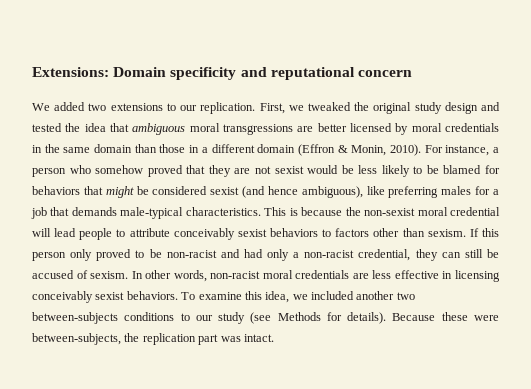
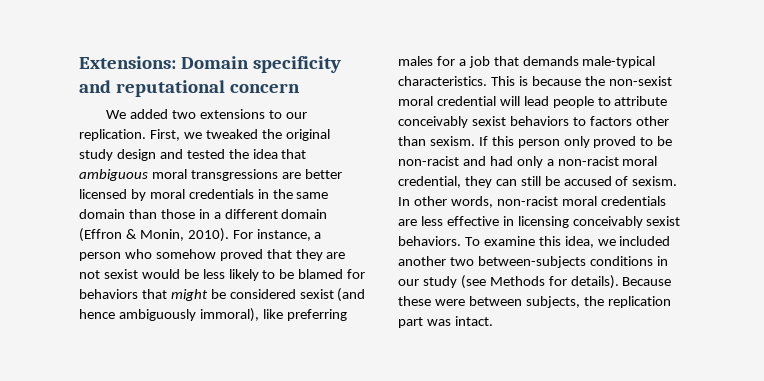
[301,186,363,198] ambiguous), -> [118,308,259,322] ambiguously immoral),
(355, 254) none -> [622,156,658,166] moral
[180,313,190,321] to -> [656,256,668,266] in
[32,333,121,345] between-subjects, -> [468,296,580,308] between subjects,

